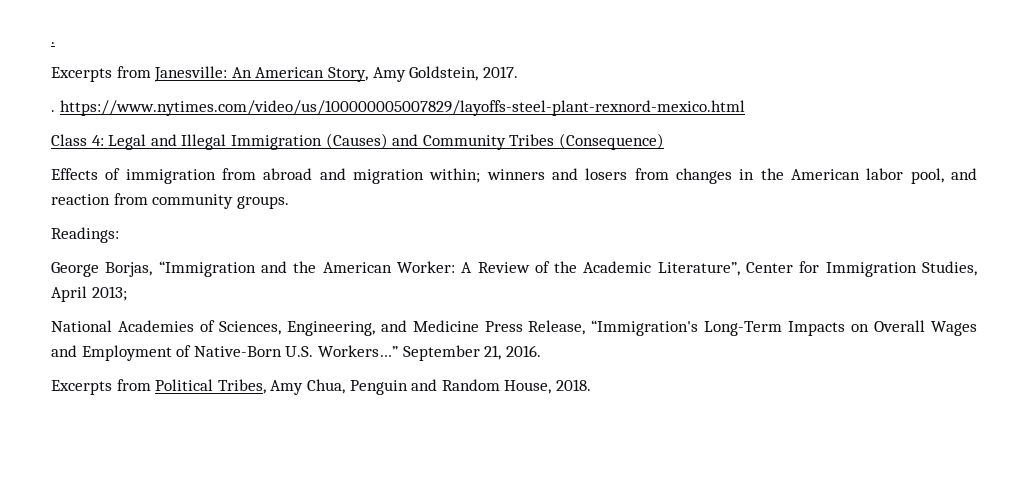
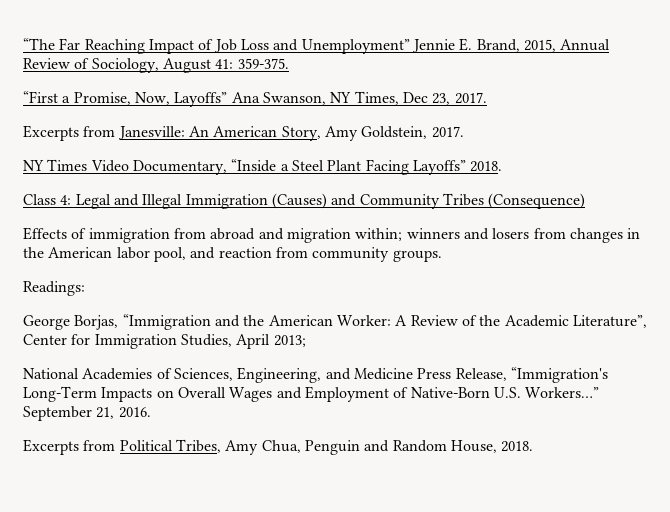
[51,42,55,44] . -> [23,38,611,54] [23,58,289,73] [23,91,487,107] “The Far Reaching Impact of Job Loss and Unemployment” Jennie E. Brand, 2015, Annual Review of Sociology, August 41: 359-375. // “First a Promise, Now, Layoffs” Ana Swanson, NY Times, Dec 23, 2017.
[51,100,745,116] . https://www.nytimes.com/video/us/100000005007829/layoffs-steel-plant-rexnord-mexico.html -> [23,159,503,175] NY Times Video Documentary, “Inside a Steel Plant Facing Layoffs” 2018.

